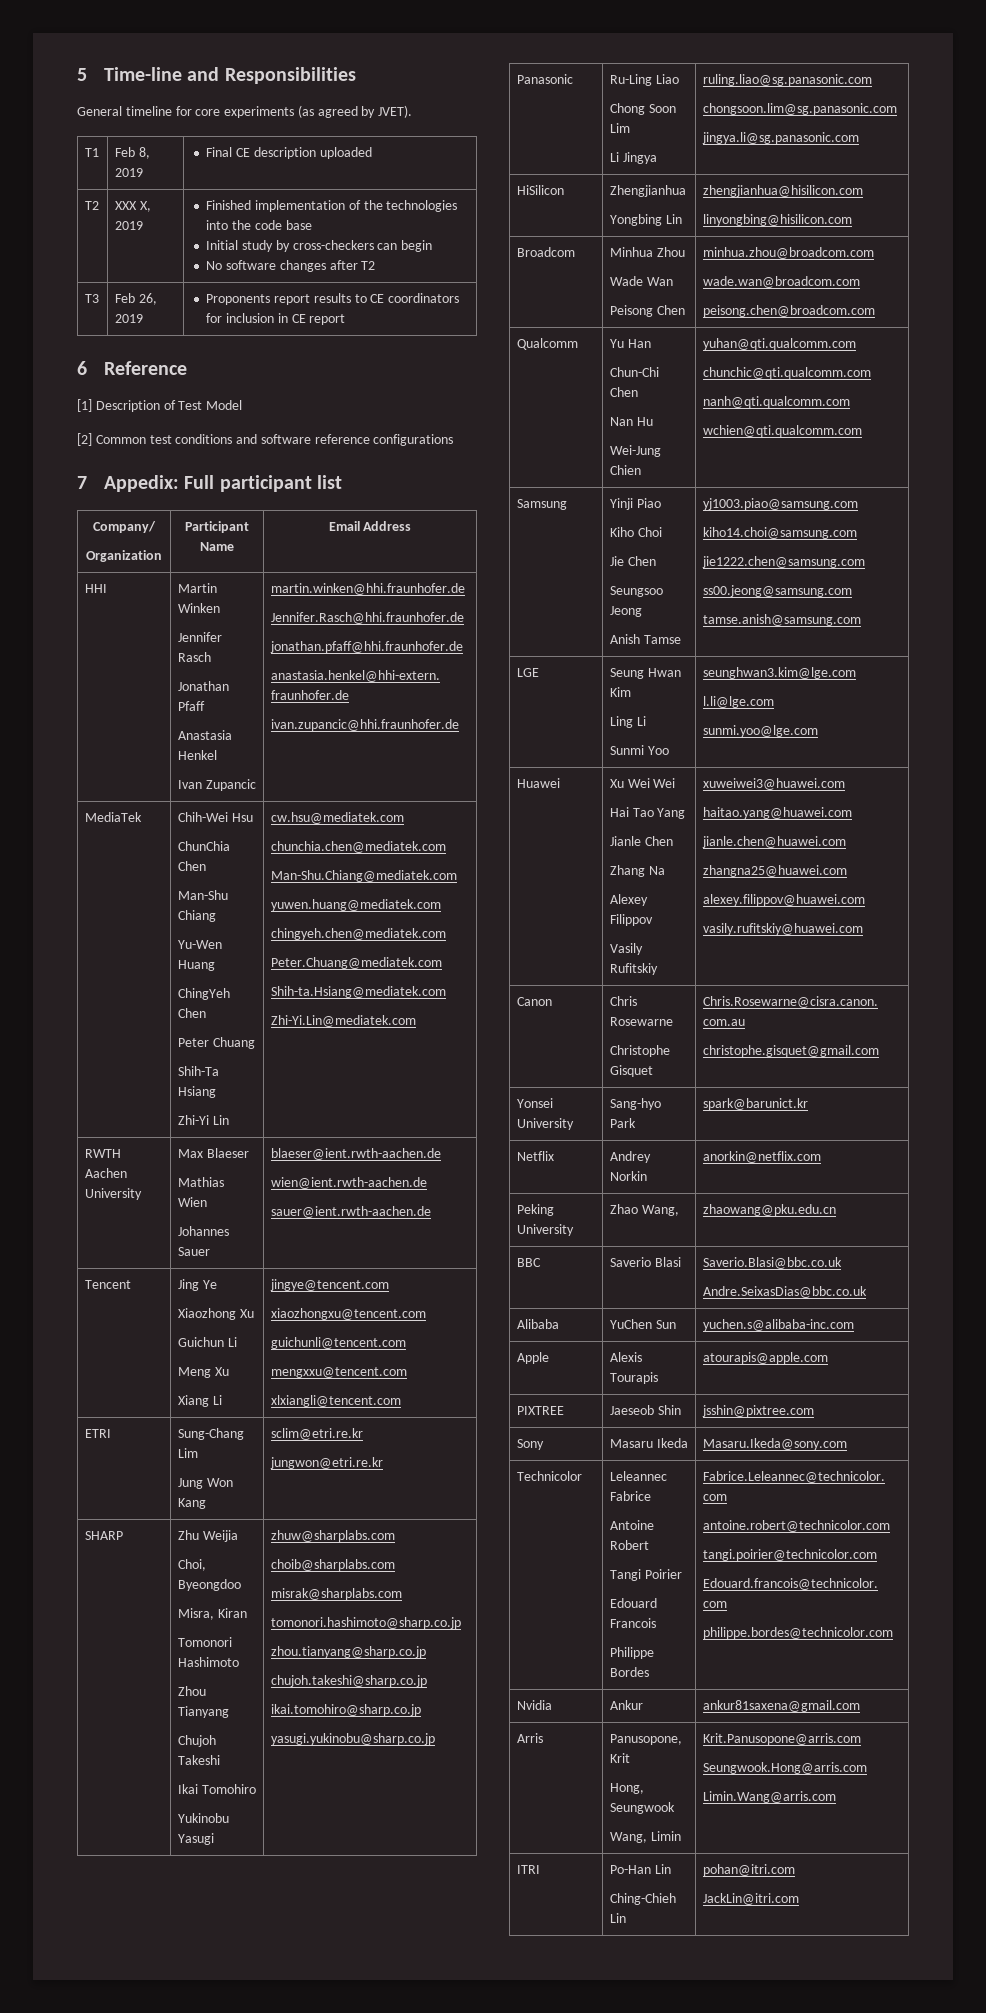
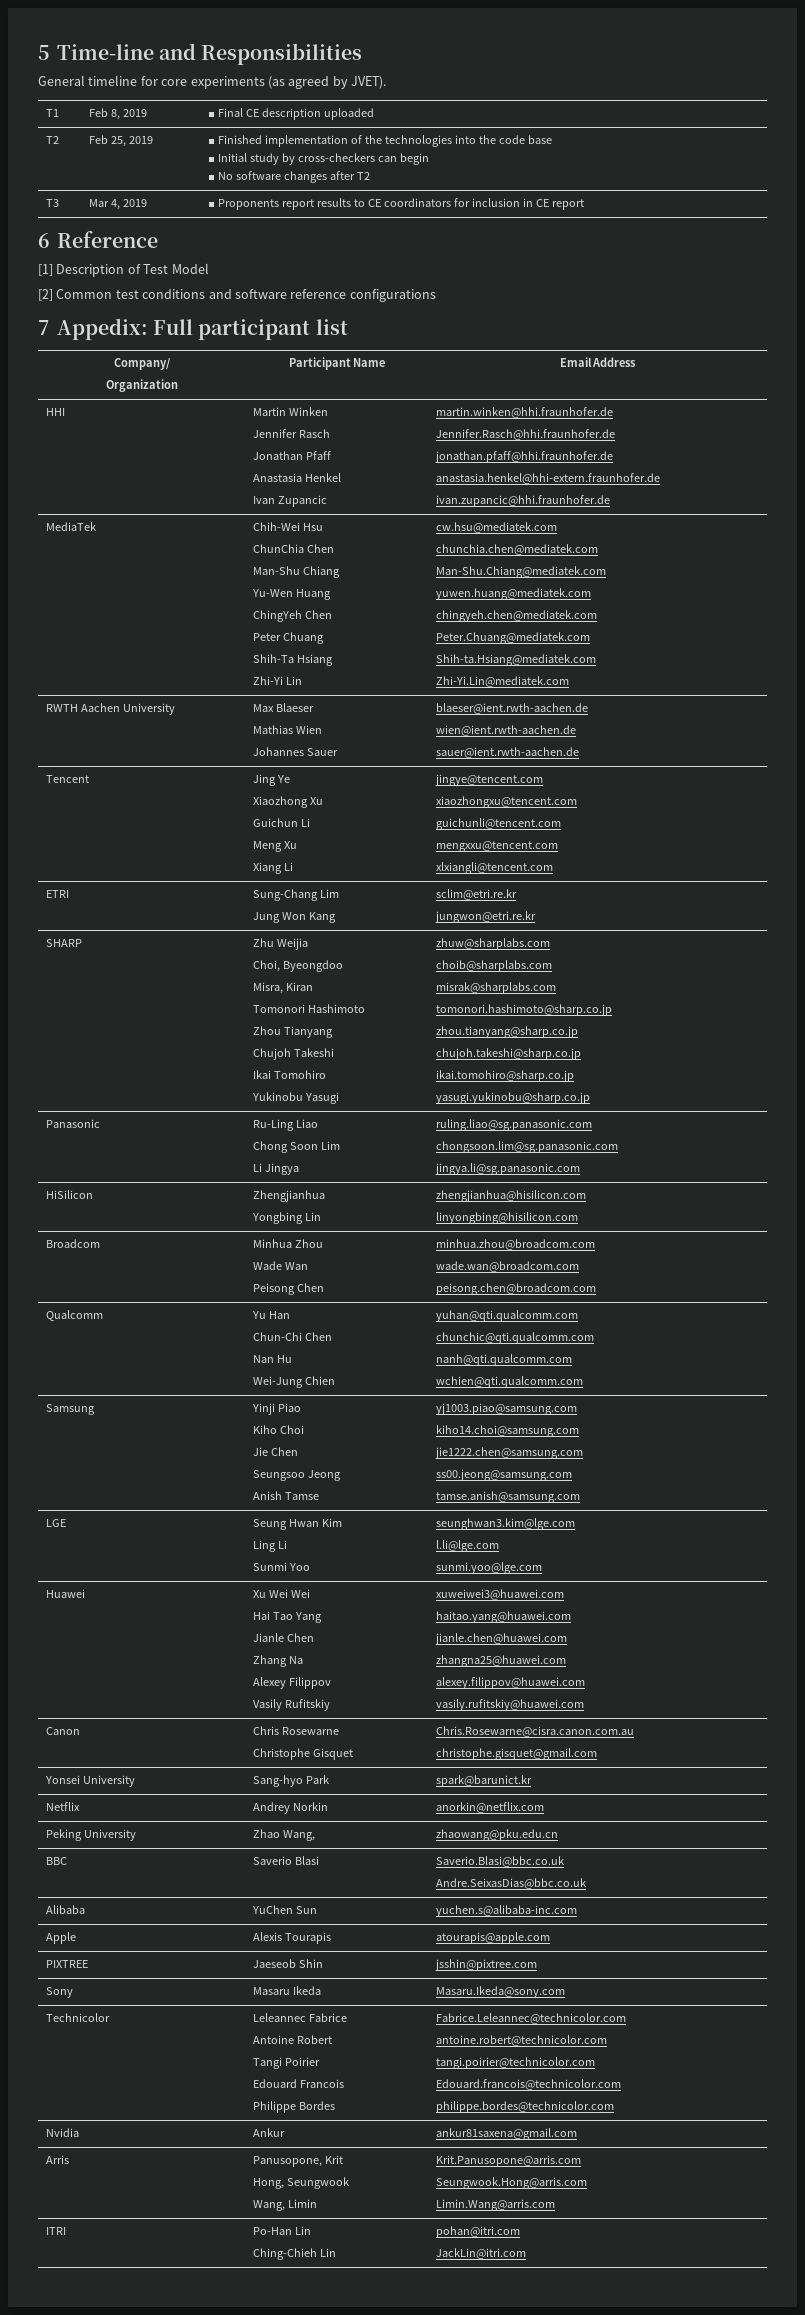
[114,201,151,212] XXX X, -> [89,135,127,147] Feb 25,
[114,293,157,305] Feb 26, -> [89,199,121,210] Mar 4,

